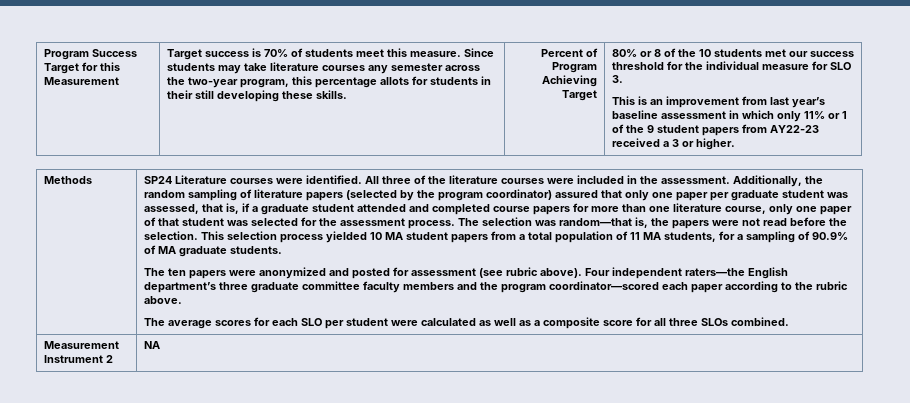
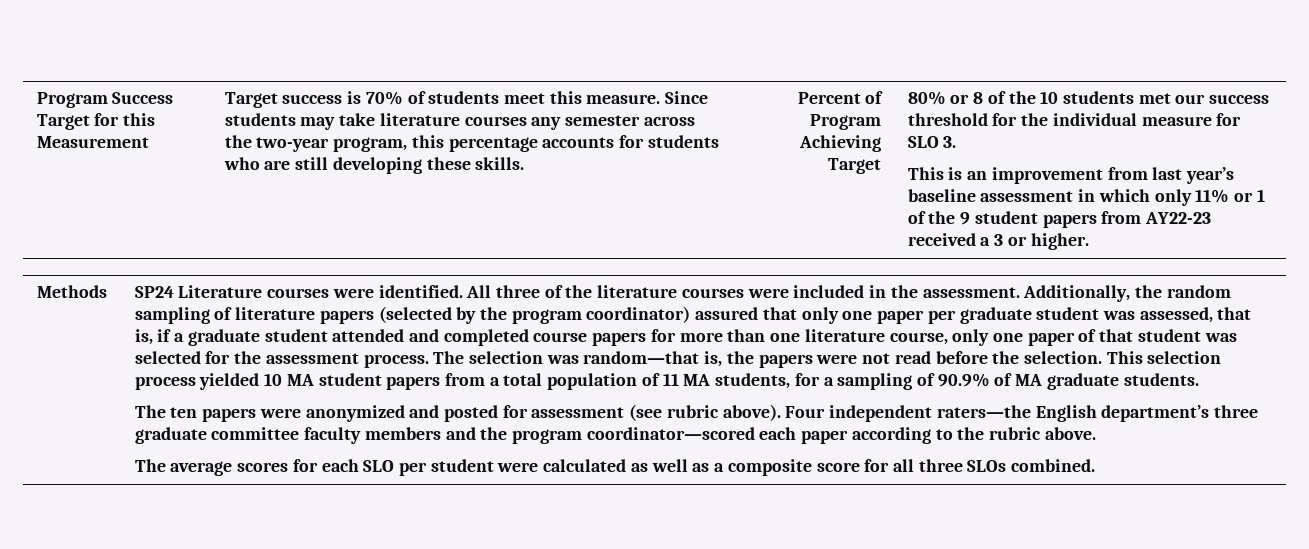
[379,77,409,85] allots -> [542,137,615,148] accounts
[480,76,491,85] [166,90,193,99] in their -> [223,157,291,170] who are
[43,341,119,349] [43,355,113,363] [143,341,160,349] // Measurement Instrument 2 | NA -> (1096, 465) none

